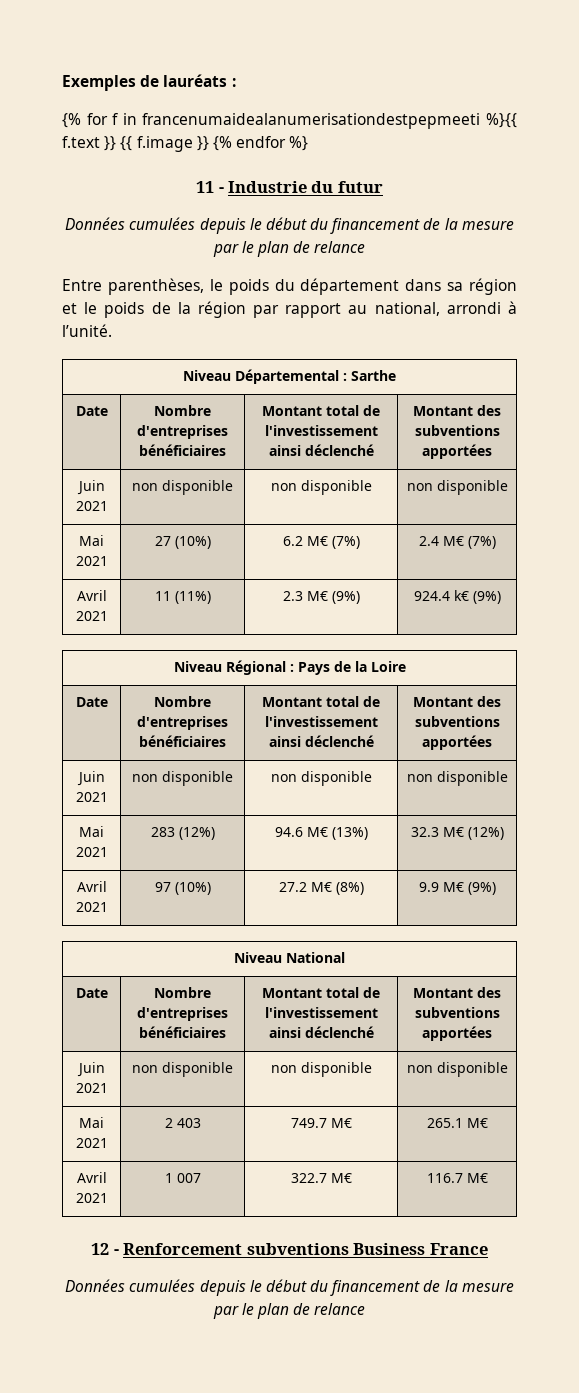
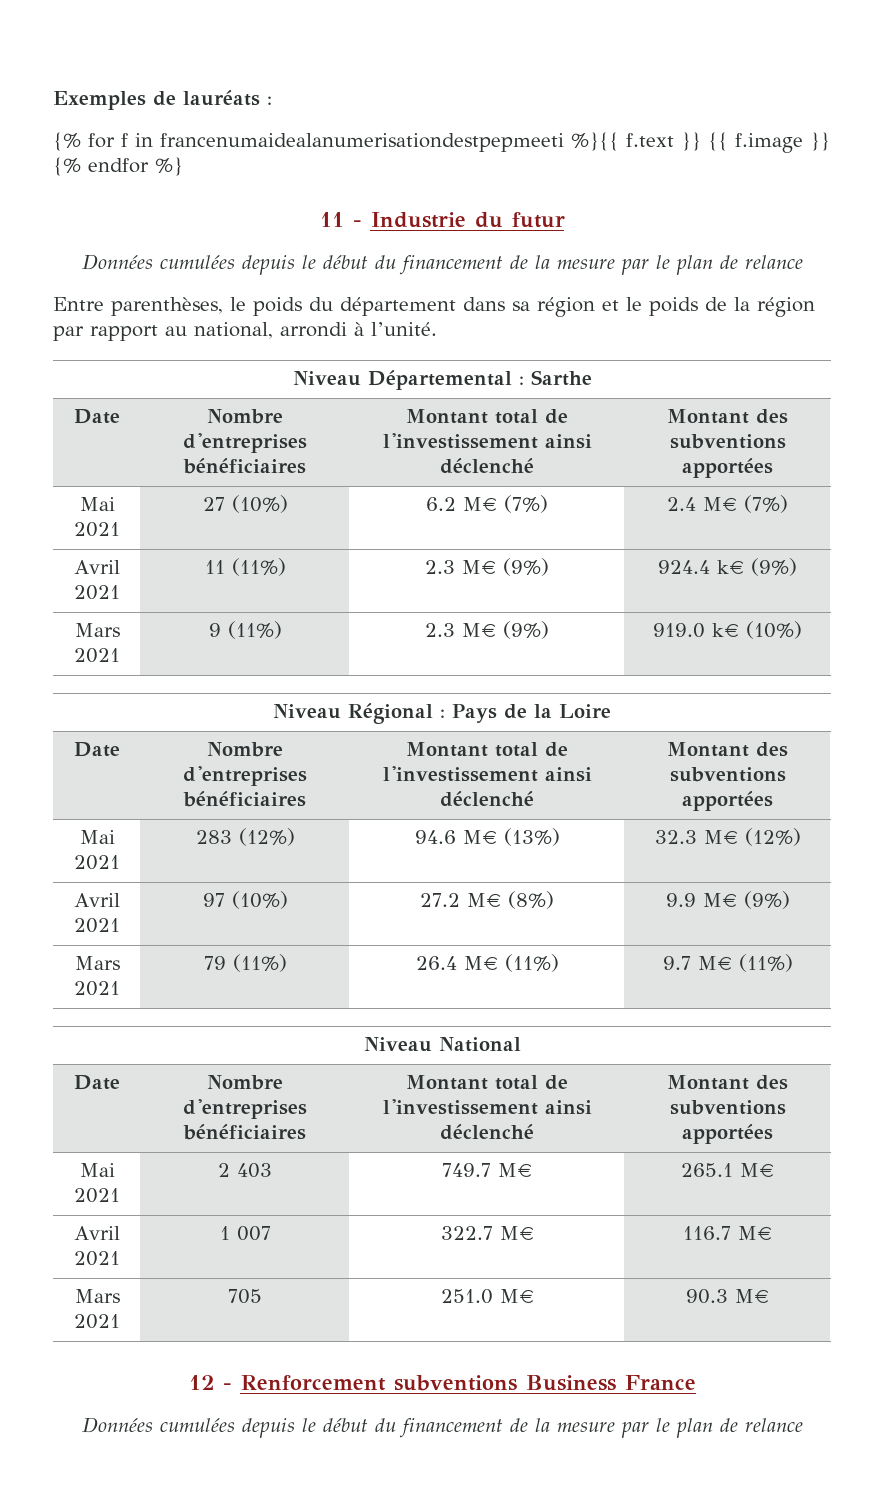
[76,480,105,495] [75,501,108,511] [132,480,233,495] [270,480,372,495] [406,480,508,495] // Juin 2021 | non disponible | non disponible | non disponible -> (773, 468) none
(501, 597) none -> [74,623,120,637] [74,648,120,663] [208,621,282,639] [425,621,549,639] [653,621,802,639] // Mars 2021 | 9 (11%) | 2.3 M€ (9%) | 919.0 k€ (10%)
[76,771,105,786] [75,792,108,802] [132,771,233,786] [270,771,372,786] [406,771,508,786] // Juin 2021 | non disponible | non disponible | non disponible -> (773, 801) none
(496, 888) none -> [74,956,120,970] [74,981,120,996] [203,954,287,972] [415,954,559,972] [662,954,793,972] // Mars 2021 | 79 (11%) | 26.4 M€ (11%) | 9.7 M€ (11%)
[76,1062,105,1077] [75,1083,108,1093] [132,1062,233,1077] [270,1062,372,1077] [406,1062,508,1077] // Juin 2021 | non disponible | non disponible | non disponible -> (773, 1134) none
(488, 1178) none -> [74,1289,120,1303] [74,1314,120,1329] [228,1289,262,1304] [440,1289,534,1304] [686,1289,769,1304] // Mars 2021 | 705 | 251.0 M€ | 90.3 M€

